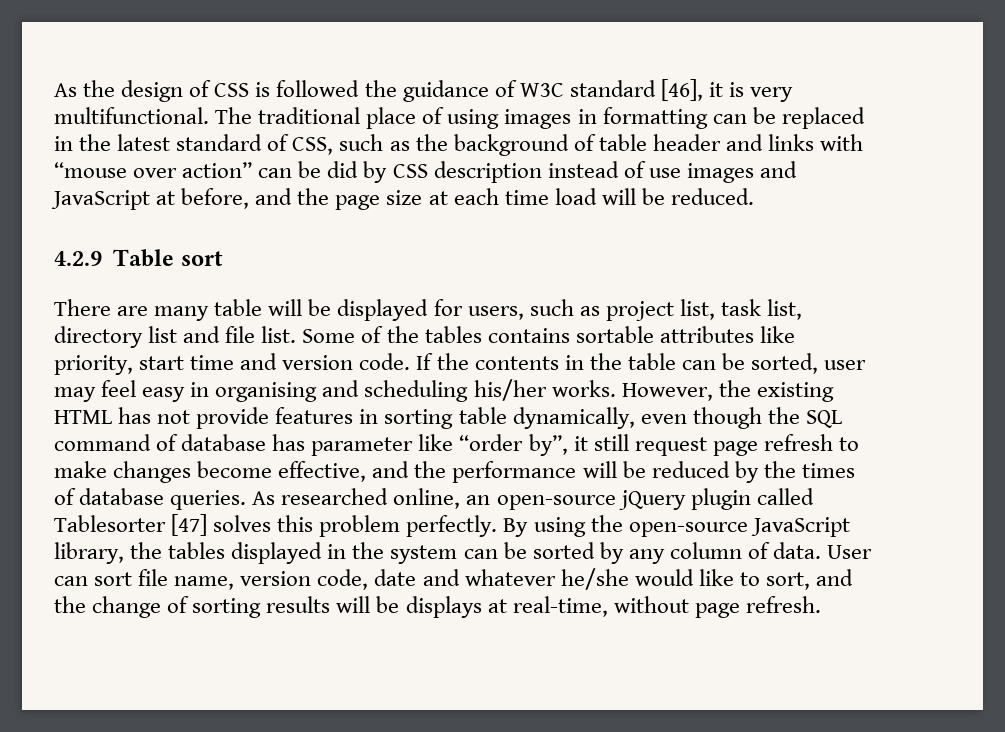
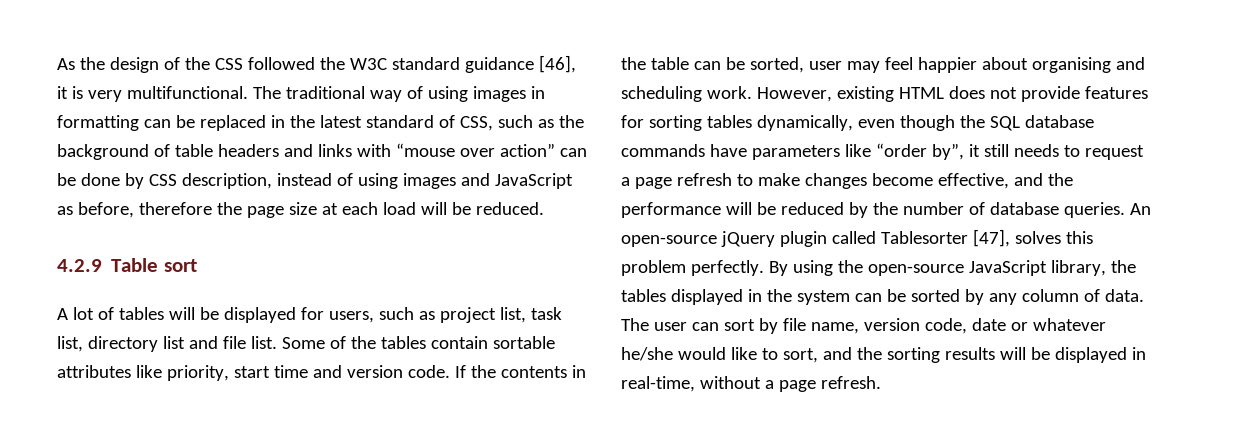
[214,80,517,102] CSS is followed the guidance of -> [184,57,345,70] the CSS followed the
(656, 88) none -> [464,57,534,73] guidance
[366,107,417,129] place -> [369,90,402,102] way
[652,134,721,151] header -> [217,144,279,157] headers
[327,161,359,178] did -> [80,173,120,186] done
[433,161,542,183] description -> [181,173,272,189] description,
[648,168,681,178] use -> [357,173,398,189] using
[156,188,293,209] at before, and -> [57,202,212,218] as before, therefore
[504,190,549,205] time -> (378, 208) none
[54,299,263,321] There are many table -> [57,307,164,320] A lot of tables
[487,328,570,343] contains -> [430,336,488,349] contain
[142,382,210,402] easy in -> [917,57,1028,73] happier about
[473,379,751,401] his/her works. However, the -> [706,86,832,102] work. However,
[118,407,152,424] has -> [948,86,985,99] does
[359,407,507,429] in sorting table -> [621,115,752,131] for sorting tables
[54,434,414,456] command of database has parameter -> [1024,115,1094,128] [621,144,840,160] database commands have parameters
[634,437,707,456] request -> [1013,144,1144,160] [621,177,630,186] needs to request a
[801,463,855,478] times -> [902,202,964,215] number
[252,488,491,509] As researched online, an -> [1129,203,1151,215] An
[171,514,208,536] [47] -> [972,229,1010,247] [47],
[827,545,873,559] User -> [621,318,687,331] The user
(133, 579) none -> [758,318,778,334] by
[422,569,460,586] and -> [1010,322,1028,331] or
[92,596,190,618] change of -> (882, 353) none
[405,596,507,618] displays at -> [1054,347,1146,363] displayed in
(689, 604) none -> [764,380,774,389] a

